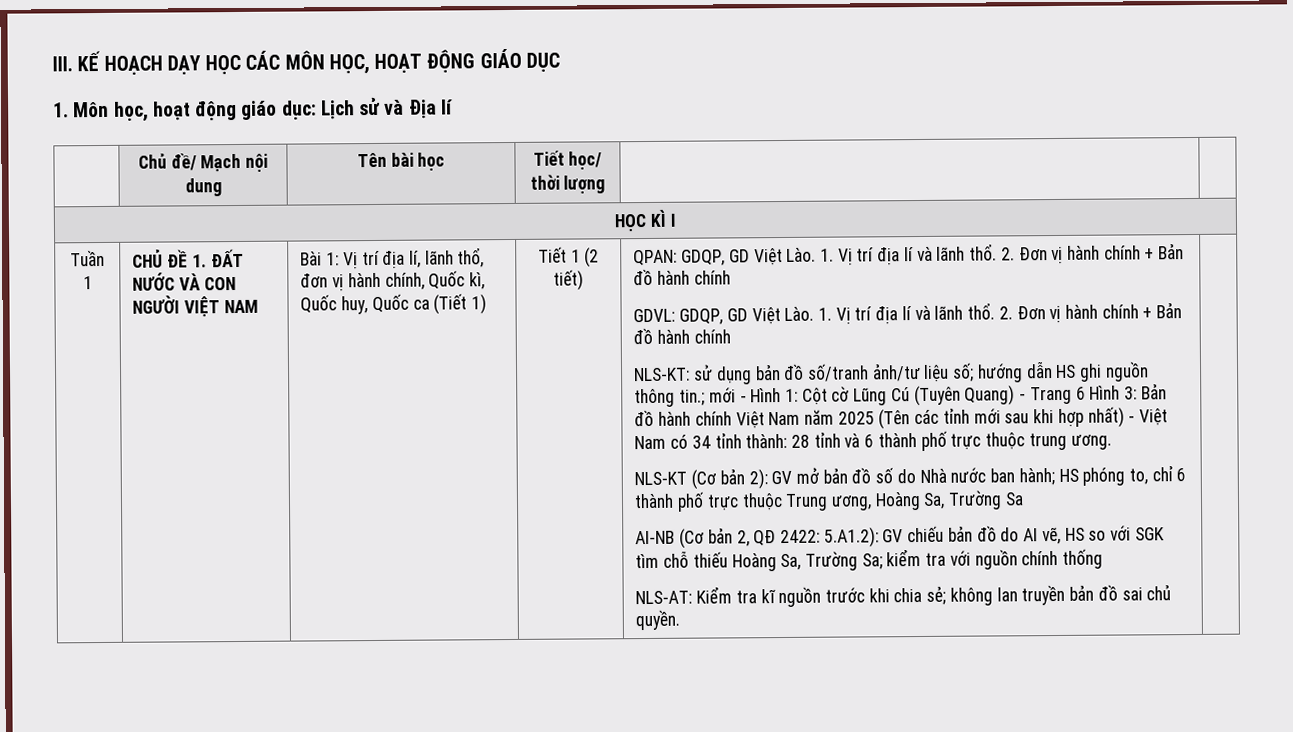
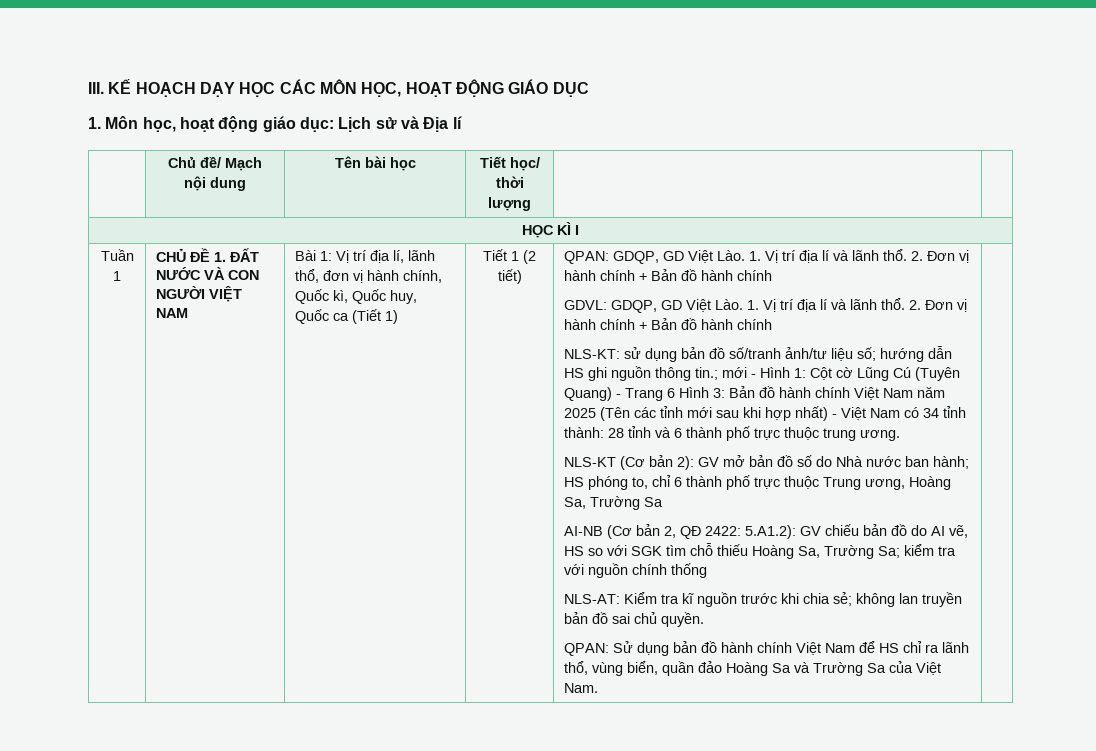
(681, 620) none -> [564,641,970,656] [564,661,942,676] [564,683,599,693] // QPAN: Sử dụng bản đồ hành chính Việt Nam để HS chỉ ra lãnh thổ, vùng biển, quần đảo Hoàng Sa và Trường Sa của Việt Nam.

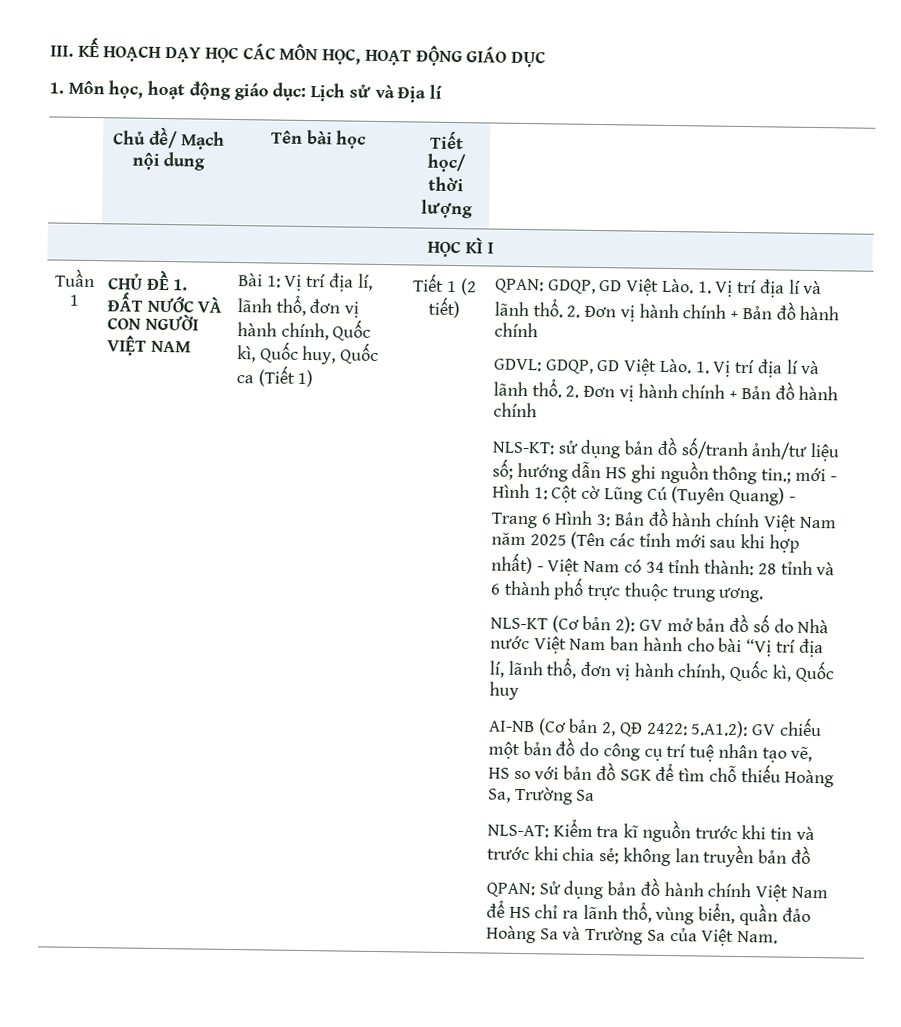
[905,456,970,469] [564,475,952,490] [564,496,664,510] ban hành; HS phóng to, chỉ 6 thành phố trực thuộc Trung ương, Hoàng Sa, Trường Sa -> [533,636,824,658] [489,657,834,683] [489,681,520,700] Việt Nam ban hành cho bài “Vị trí địa lí, lãnh thổ, đơn vị hành chính, Quốc kì, Quốc huy
(860, 530) none -> [488,741,521,759] một
[931,525,969,538] [564,545,663,556] AI vẽ, HS so với SGK -> [602,743,813,763] [488,762,675,782] công cụ trí tuệ nhân tạo vẽ, HS so với bản đồ SGK để
[878,544,957,558] [564,563,708,578] Sa; kiểm tra với nguồn chính thống -> [576,789,596,802] Sa
(800, 598) none -> [770,826,815,841] [487,846,559,861] tin và trước khi
[612,612,705,627] sai chủ quyền. -> (811, 854) none

